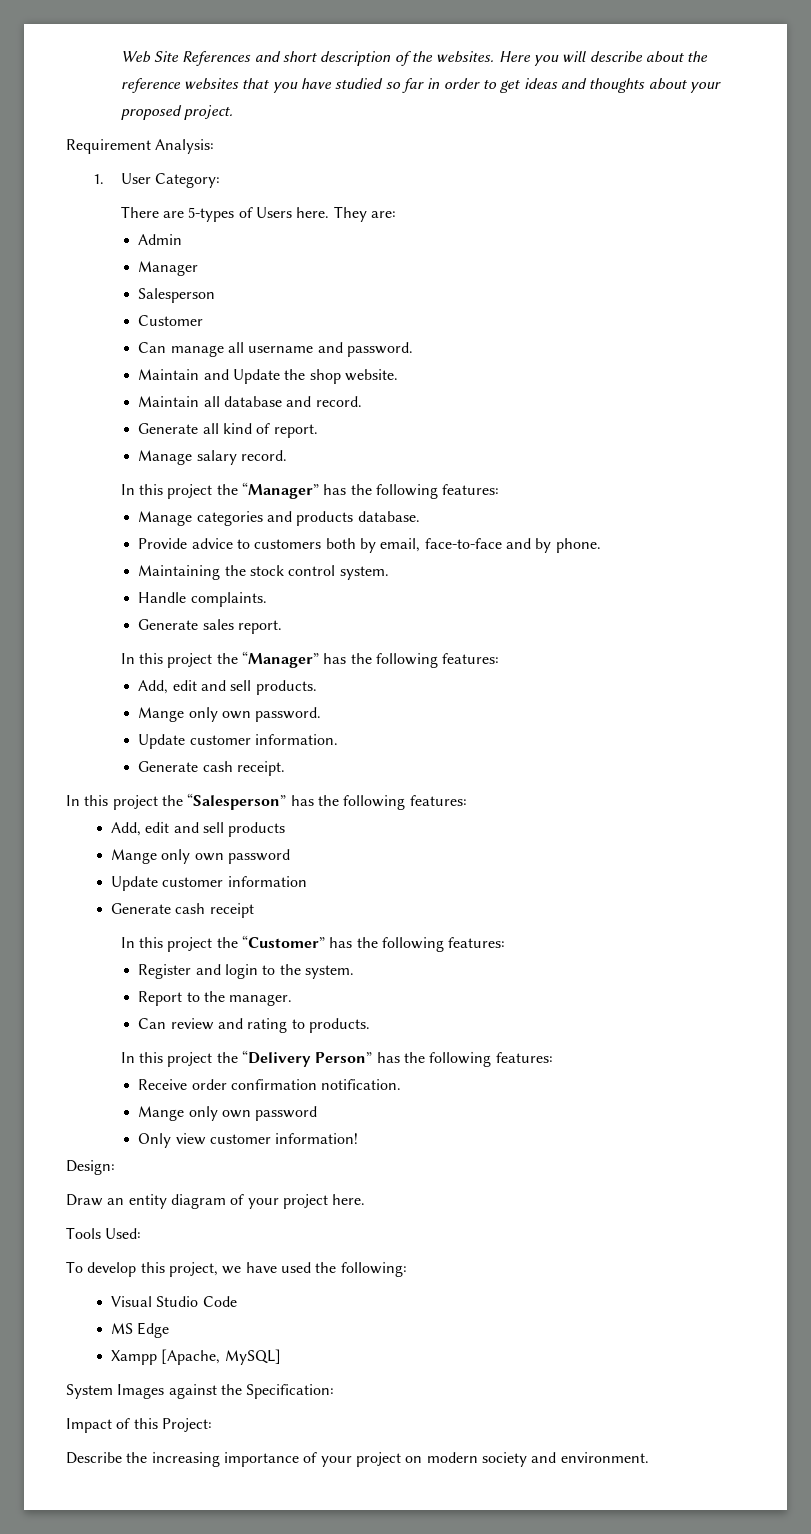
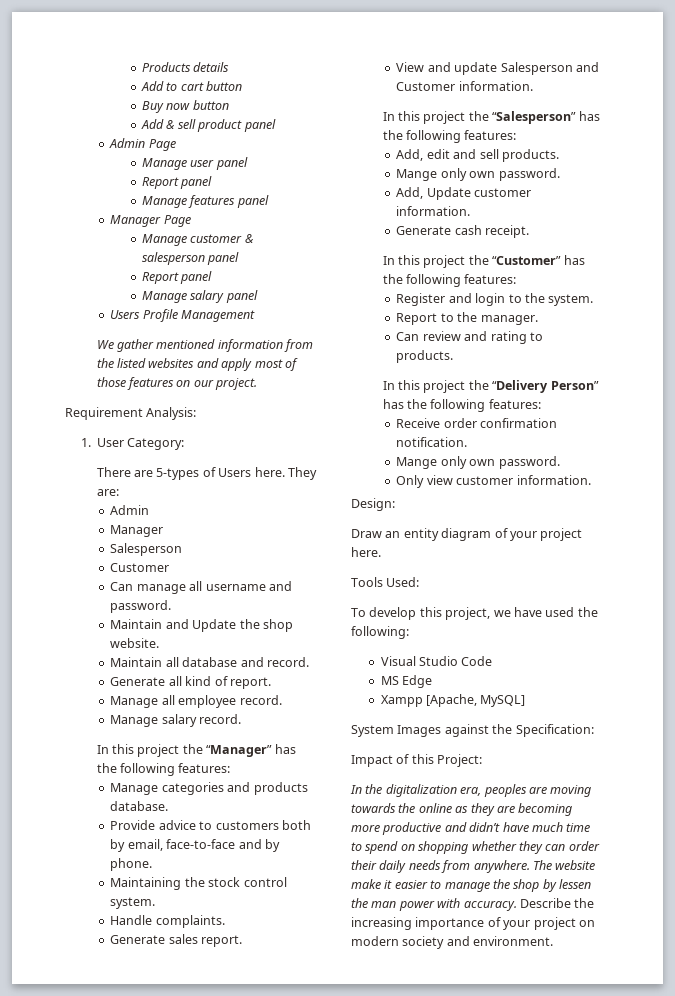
[120,51,709,66] [120,78,721,93] [120,105,182,120] Web Site References and short description of the websites. Here you will describe about the reference websites that you have studied so far in order to get ideas and thoughts about your proposed -> [141,62,230,72] [140,81,243,91] [141,100,229,113] [140,119,276,132] [109,138,176,151] [141,157,248,170] [141,176,213,189] [141,195,269,208] [110,215,191,227] [141,234,254,246] [141,252,240,265] [141,271,213,284] [141,290,258,303] [110,309,256,322] [96,339,314,352] [96,358,298,371] [96,377,214,390] Products details // Add to cart button // Buy now button // Add & sell product panel // Admin Page // Manage user panel // Report panel // Manage features panel // Manager Page // Manage customer & salesperson panel // Report panel // Manage salary panel // Users Profile Management // We gather mentioned information from the listed websites and apply most of those features on our
(318, 431) none -> [110,695,282,708] // Manage all employee record.
[120,651,320,668] // In this project the “Manager” -> [396,62,599,75] [396,81,533,91] [382,111,577,124] // View and update Salesperson and Customer information. // In this project the “Salesperson”
(322, 714) none -> [396,187,424,199] Add,
[66,793,467,810] [111,822,286,837] [111,849,290,864] [111,876,307,891] [111,903,254,918] // In this project the “Salesperson” has the following features: // Add, edit and sell products // Mange only own password // Update customer information // Generate cash receipt -> (530, 231) none
[255,1106,318,1121] password -> [498,456,560,469] password.
[275,1133,359,1144] information! -> [516,475,591,485] information.
(212, 1425) none -> [350,784,592,797] [351,803,573,816] [351,822,591,835] [351,841,600,854] [351,860,596,873] [351,879,591,892] [351,898,517,911] In the digitalization era, peoples are moving towards the online as they are becoming more productive and didn’t have much time to spend on shopping whether they can order their daily needs from anywhere. The website make it easier to manage the shop by lessen the man power with accuracy.

